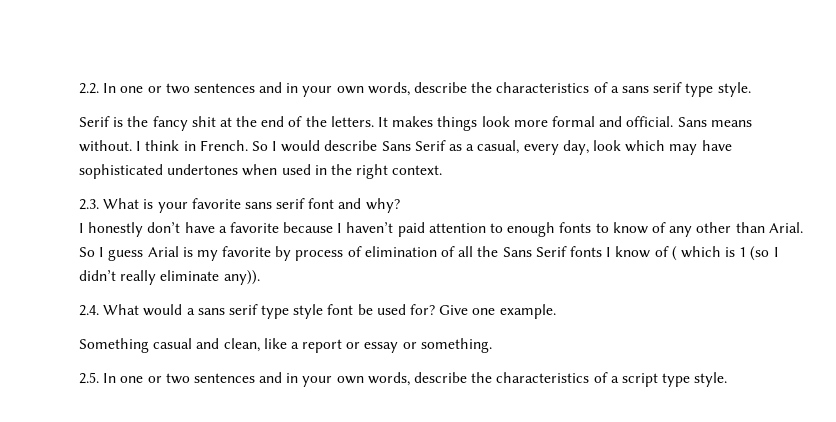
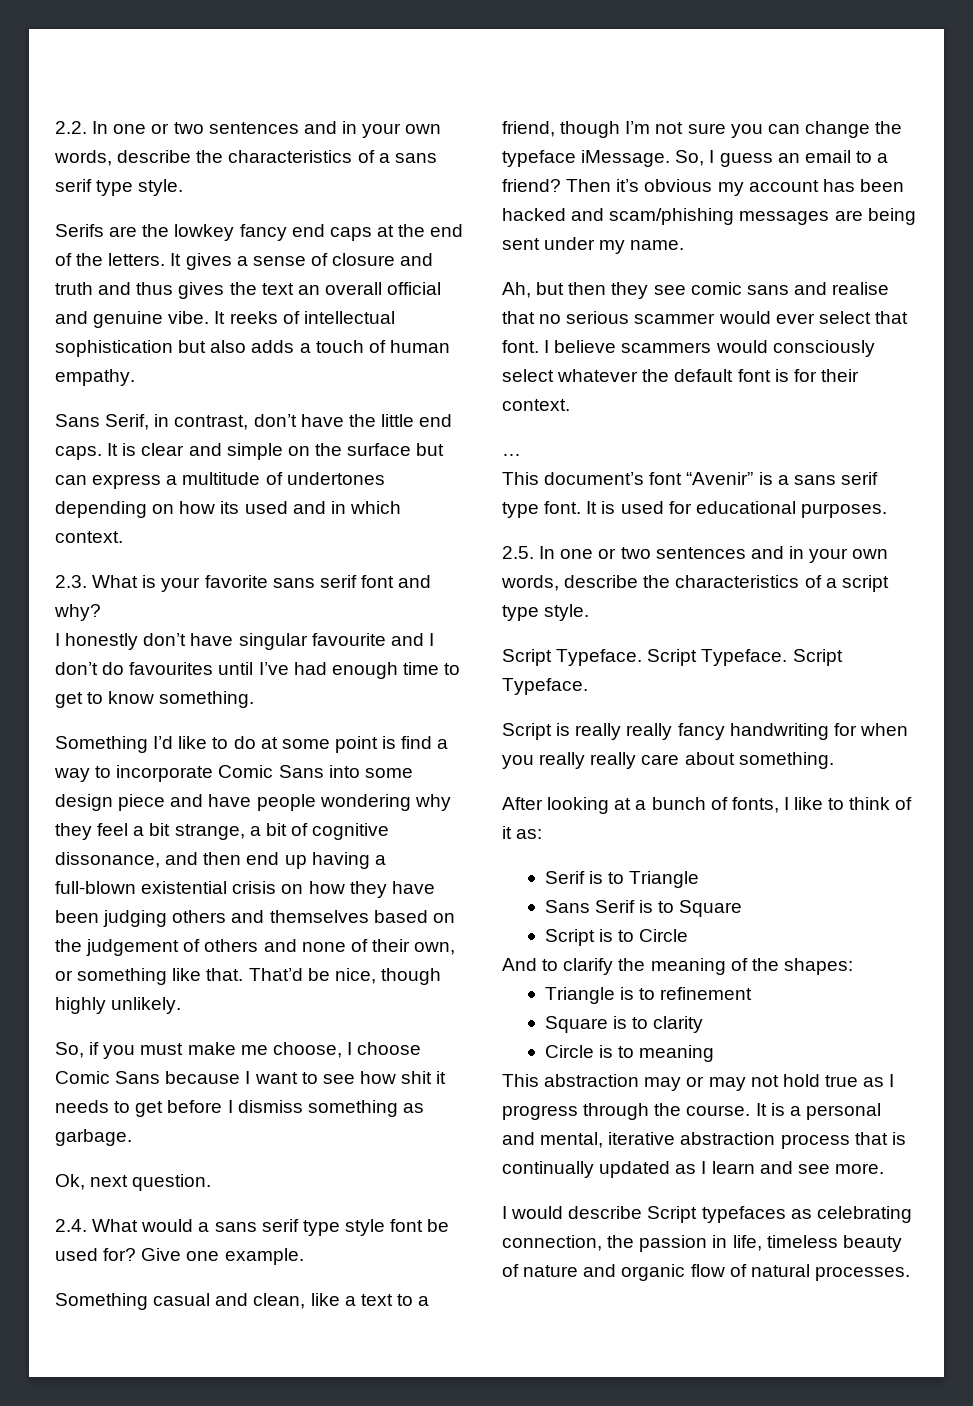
[79,116,216,131] Serif is the fancy shit -> [55,224,372,241] Serifs are the lowkey fancy end caps
[392,116,752,131] [79,140,732,155] [79,164,389,179] makes things look more formal and official. Sans means without. I think in French. So I would describe Sans Serif as a casual, every day, look which may have sophisticated undertones when used in the right -> [185,253,434,270] [55,282,442,299] [55,311,395,328] [55,340,450,357] [55,369,135,386] [55,414,453,430] [55,443,445,460] [55,472,385,489] [55,501,401,518] gives a sense of closure and truth and thus gives the text an overall official and genuine vibe. It reeks of intellectual sophistication but also adds a touch of human empathy. // Sans Serif, in contrast, don’t have the little end caps. It is clear and simple on the surface but can express a multitude of undertones depending on how its used and in which
[218,222,803,237] [79,246,779,261] [79,270,260,285] a favorite because I haven’t paid attention to enough fonts to know of any other than Arial. So I guess Arial is my favorite by process of elimination of all the Sans Serif fonts I know of ( which is 1 (so I didn’t really eliminate any)). -> [238,633,434,650] [55,662,461,679] [55,691,255,708] [55,736,449,753] [54,765,413,782] [55,794,451,811] [55,823,390,840] [55,852,386,869] [55,881,435,898] [55,910,455,927] [55,939,456,956] [55,968,441,985] [55,997,182,1014] [55,1042,422,1059] [55,1071,447,1084] [55,1100,424,1117] [55,1129,132,1146] [55,1174,212,1191] singular favourite and I don’t do favourites until I’ve had enough time to get to know something. // Something I’d like to do at some point is find a way to incorporate Comic Sans into some design piece and have people wondering why they feel a bit strange, a bit of cognitive dissonance, and then end up having a full-blown existential crisis on how they have been judging others and themselves based on the judgement of others and none of their own, or something like that. That’d be nice, though highly unlikely. // So, if you must make me choose, I choose Comic Sans because I want to see how shit it needs to get before I dismiss something as garbage. // Ok, next question.
[302,338,492,353] report or essay or something. -> [360,1294,430,1306] [502,121,903,138] [502,150,889,167] [502,179,904,196] [502,208,916,225] [502,237,685,254] [502,282,890,299] [502,311,908,324] [502,340,875,357] [502,369,859,382] [502,399,570,411] [502,454,521,456] [502,472,878,485] [502,501,887,518] text to a friend, though I’m not sure you can change the typeface iMessage. So, I guess an email to a friend? Then it’s obvious my account has been hacked and scam/phishing messages are being sent under my name. // Ah, but then they see comic sans and realise that no serious scammer would ever select that font. I believe scammers would consciously select whatever the default font is for their context. // … // This document’s font “Avenir” is a sans serif type font. It is used for educational purposes.
(728, 379) none -> [502,649,843,666] [502,678,588,695] [502,723,908,740] [502,752,834,769] [502,797,913,814] [502,826,543,839] [544,871,699,888] [544,900,743,917] [544,929,688,946] [502,958,853,975] [544,987,752,1004] [544,1016,703,1033] [544,1045,714,1062] [502,1074,895,1091] [502,1103,881,1120] [502,1132,906,1149] [502,1161,884,1178] [502,1206,912,1223] [502,1235,902,1252] [502,1264,910,1281] // Script Typeface. Script Typeface. Script Typeface. // Script is really really fancy handwriting for when you really really care about something. // After looking at a bunch of fonts, I like to think of it as: // Serif is to Triangle // Sans Serif is to Square // Script is to Circle // And to clarify the meaning of the shapes: // Triangle is to refinement // Square is to clarity // Circle is to meaning // This abstraction may or may not hold true as I progress through the course. It is a personal and mental, iterative abstraction process that is continually updated as I learn and see more. // I would describe Script typefaces as celebrating connection, the passion in life, timeless beauty of nature and organic flow of natural processes.

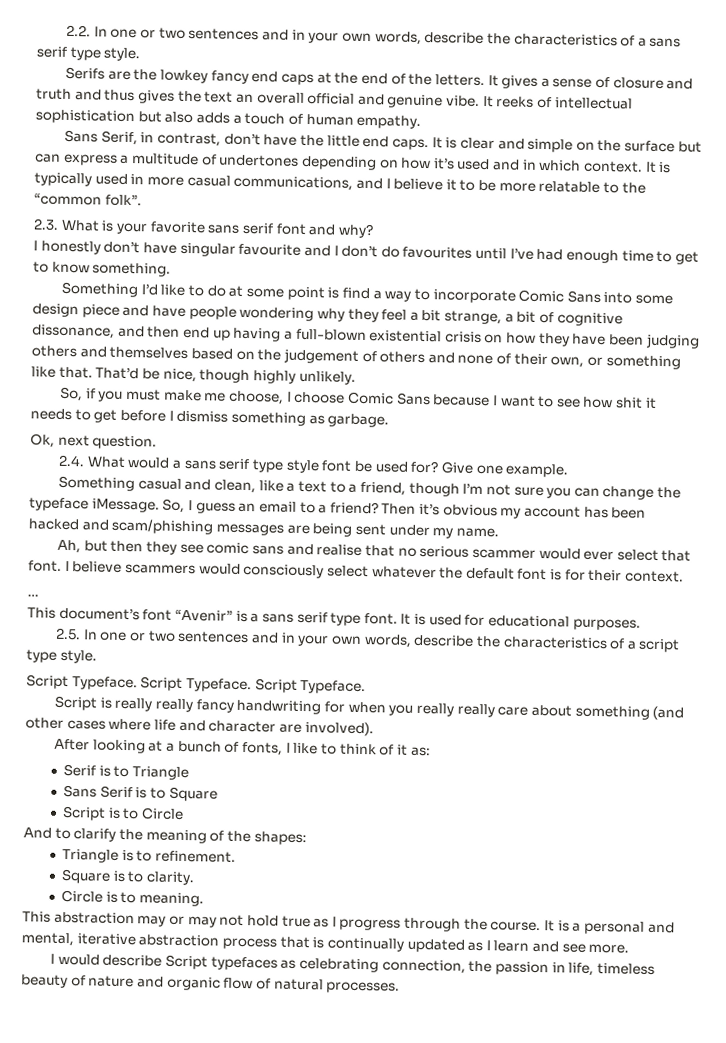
[220,501,240,514] its -> [432,158,455,170] it’s
(123, 537) none -> [644,161,672,174] [34,172,646,194] [34,193,142,207] It is typically used in more casual communications, and I believe it to be more relatable to the “common folk”.
[738,752,834,769] something. -> [574,705,685,721] [25,717,374,737] something (and other cases where life and character are involved).
[659,987,752,1000] refinement -> [154,850,236,863] refinement.
[652,1016,703,1033] clarity -> [145,871,195,886] clarity.
[638,1045,714,1062] meaning -> [138,892,204,907] meaning.

